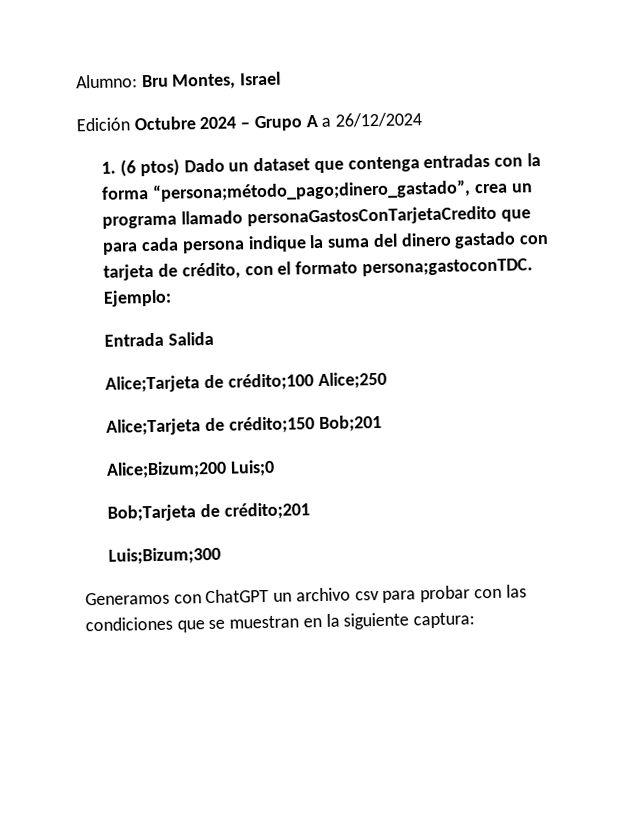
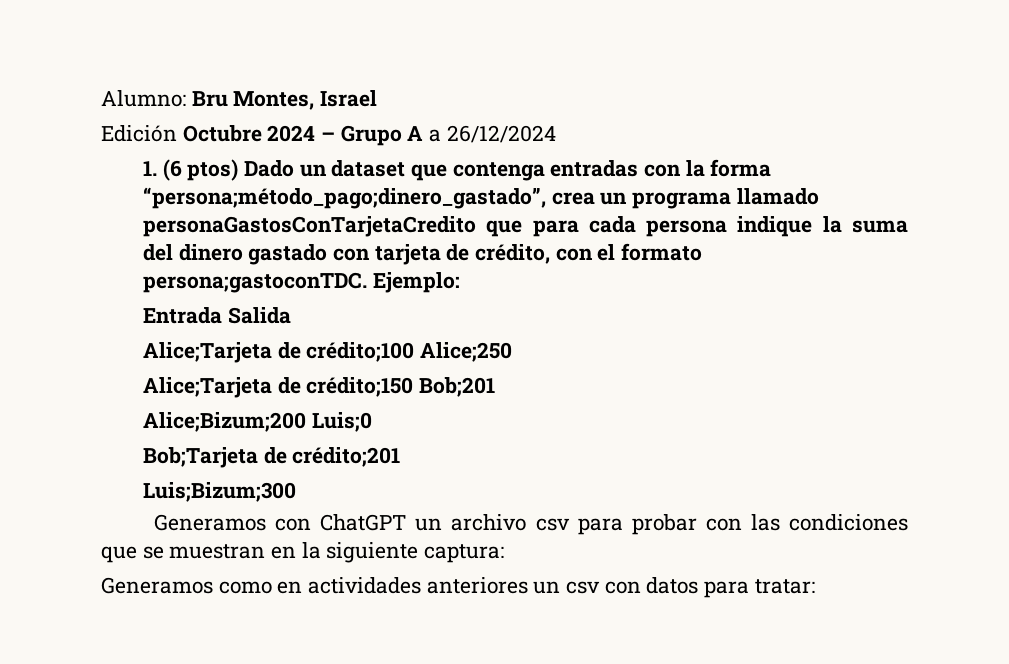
(476, 620) none -> [101,577,815,598] // Generamos como en actividades anteriores un csv con datos para tratar:

